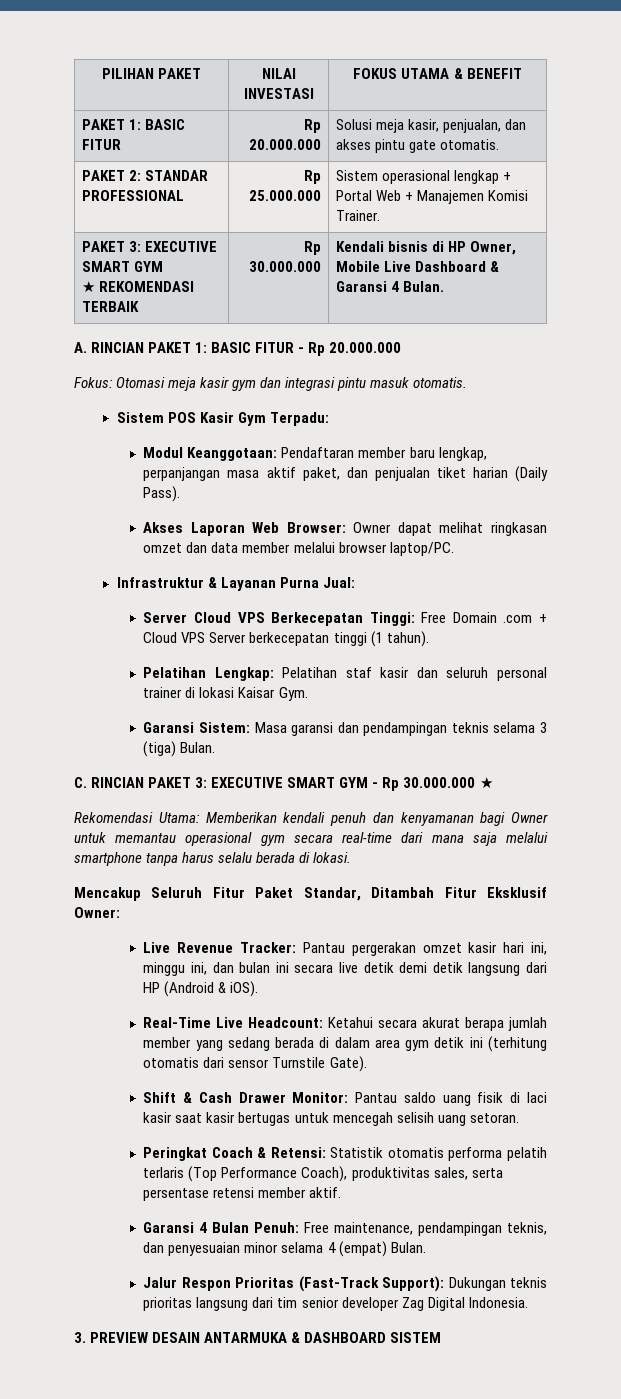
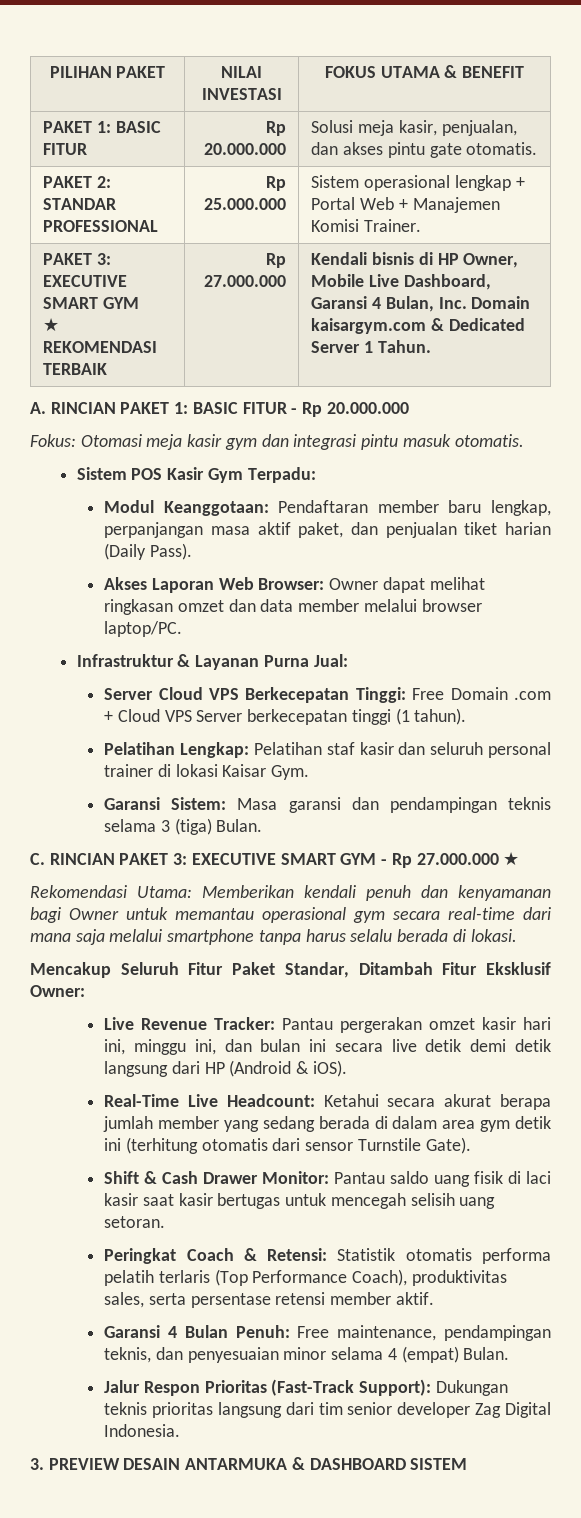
[248,261,321,272] 30.000.000 -> [203,275,286,287] 27.000.000
[415,261,500,272] [336,281,445,292] Dashboard & Garansi 4 Bulan. -> [403,274,491,290] [311,296,531,312] [311,318,525,334] [311,340,431,353] Dashboard, Garansi 4 Bulan, Inc. Domain kaisargym.com & Dedicated Server 1 Tahun.
[403,777,476,788] 30.000.000 -> [416,853,499,865] 27.000.000

